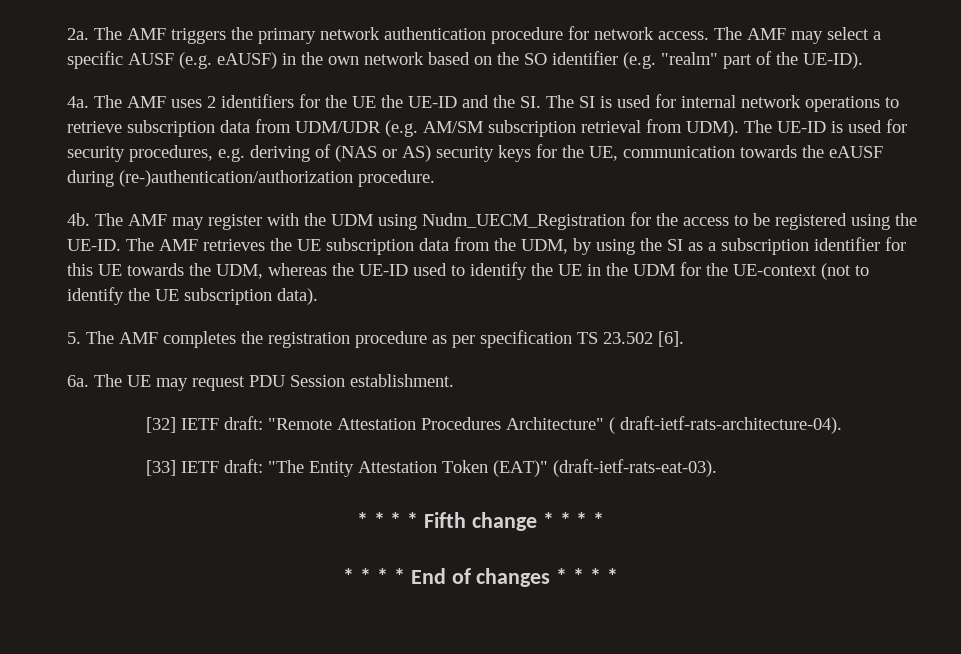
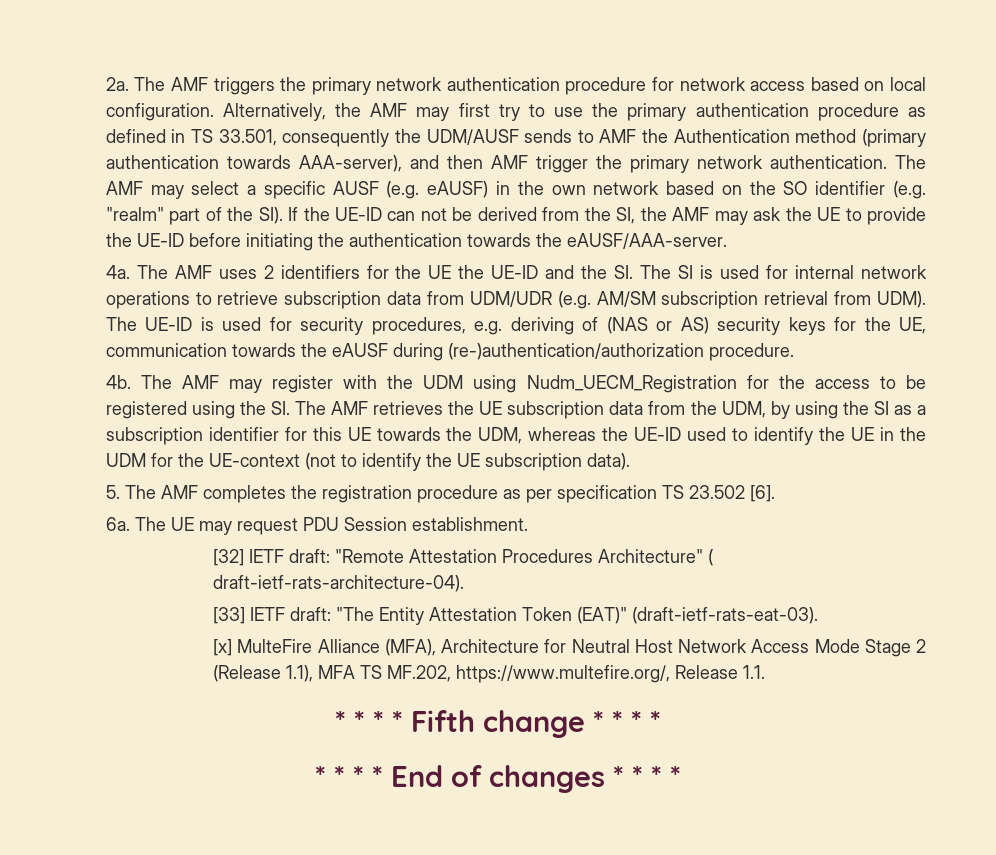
[657,31,709,40] access. -> [750,77,927,91] [105,103,926,121] [105,129,926,147] [105,155,887,173] access based on local configuration. Alternatively, the AMF may first try to use the primary authentication procedure as defined in TS 33.501, consequently the UDM/AUSF sends to AMF the Authentication method (primary authentication towards AAA-server), and then AMF trigger the primary network authentication.
[802,52,863,69] UE-ID). -> [258,207,926,225] [105,233,727,251] SI). If the UE-ID can not be derived from the SI, the AMF may ask the UE to provide the UE-ID before initiating the authentication towards the eAUSF/AAA-server.
[66,239,121,251] UE-ID. -> [270,401,290,415] SI.
(718, 468) none -> [213,639,927,657] [213,665,766,683] // [x] MulteFire Alliance (MFA), Architecture for Neutral Host Network Access Mode Stage 2 (Release 1.1), MFA TS MF.202, https://www.multefire.org/, Release 1.1.

